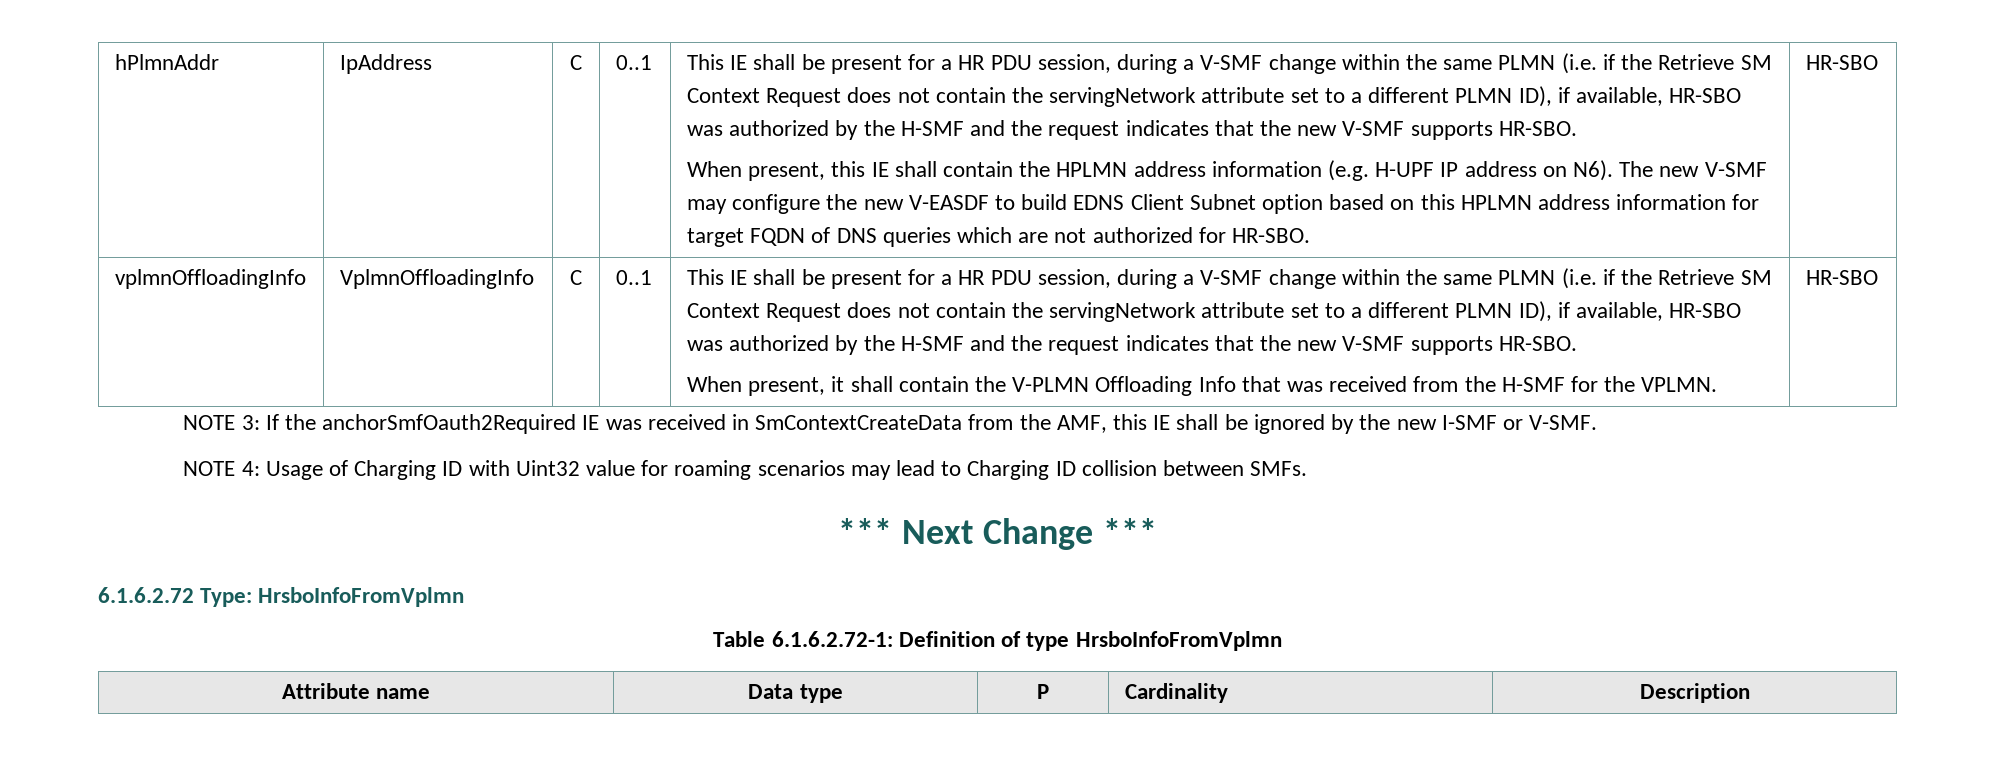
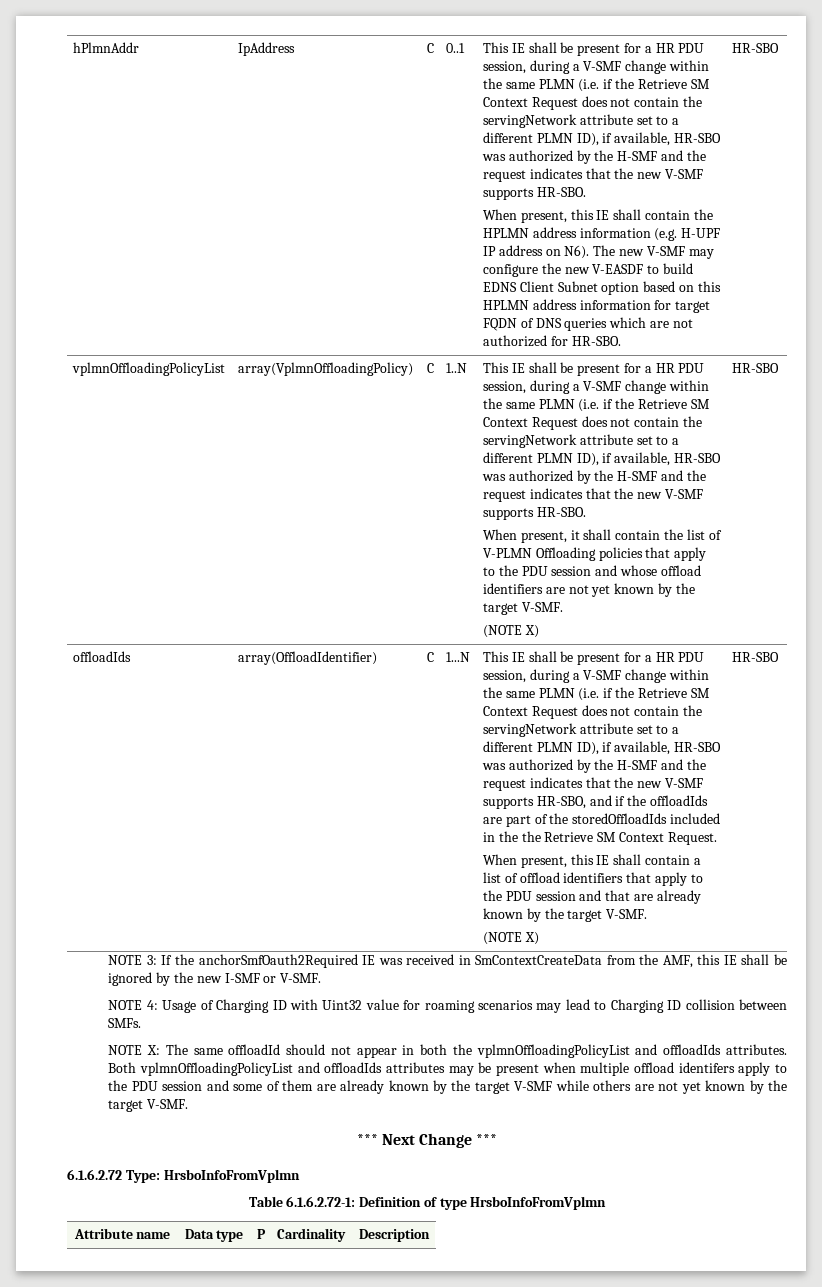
[114,269,306,289] [339,269,534,289] [570,270,582,285] [615,270,652,285] vplmnOffloadingInfo | VplmnOffloadingInfo | C | 0..1 -> [72,362,226,376] [238,362,414,376] [427,363,434,373] [446,363,468,373] vplmnOffloadingPolicyList | array(VplmnOffloadingPolicy) | C | 1..N
[1012,376,1718,396] V-PLMN Offloading Info that was received from the H-SMF for the VPLMN. -> [686,529,722,540] [483,547,707,561] [483,565,701,576] [483,583,695,597] [483,602,563,615] [483,625,539,638] [732,363,780,373] [73,651,132,662] [238,651,378,665] [427,652,434,662] [446,652,471,662] [483,651,705,665] [483,669,709,683] [483,687,710,701] [483,705,702,719] [483,723,680,737] [483,741,721,755] [482,759,706,773] [483,777,703,791] [483,795,708,809] [483,813,720,827] [483,831,717,845] [483,854,701,868] [483,872,703,886] [483,890,701,904] [483,908,648,922] [483,932,539,945] list of V-PLMN Offloading policies that apply to the PDU session and whose offload identifiers are not yet known by the target V-SMF. // (NOTE X) | HR-SBO // offloadIds | array(OffloadIdentifier) | C | 1...N | This IE shall be present for a HR PDU session, during a V-SMF change within the same PLMN (i.e. if the Retrieve SM Context Request does not contain the servingNetwork attribute set to a different PLMN ID), if available, HR-SBO was authorized by the H-SMF and the request indicates that the new V-SMF supports HR-SBO, and if the offloadIds are part of the storedOffloadIds included in the the Retrieve SM Context Request. // When present, this IE shall contain a list of offload identifiers that apply to the PDU session and that are already known by the target V-SMF. // (NOTE X)
(1308, 468) none -> [108,1044,787,1058] [108,1062,788,1076] [108,1080,788,1094] [108,1099,189,1112] // NOTE X: The same offloadId should not appear in both the vplmnOffloadingPolicyList and offloadIds attributes. Both vplmnOffloadingPolicyList and offloadIds attributes may be present when multiple offload identifers apply to the PDU session and some of them are already known by the target V-SMF while others are not yet known by the target V-SMF.

